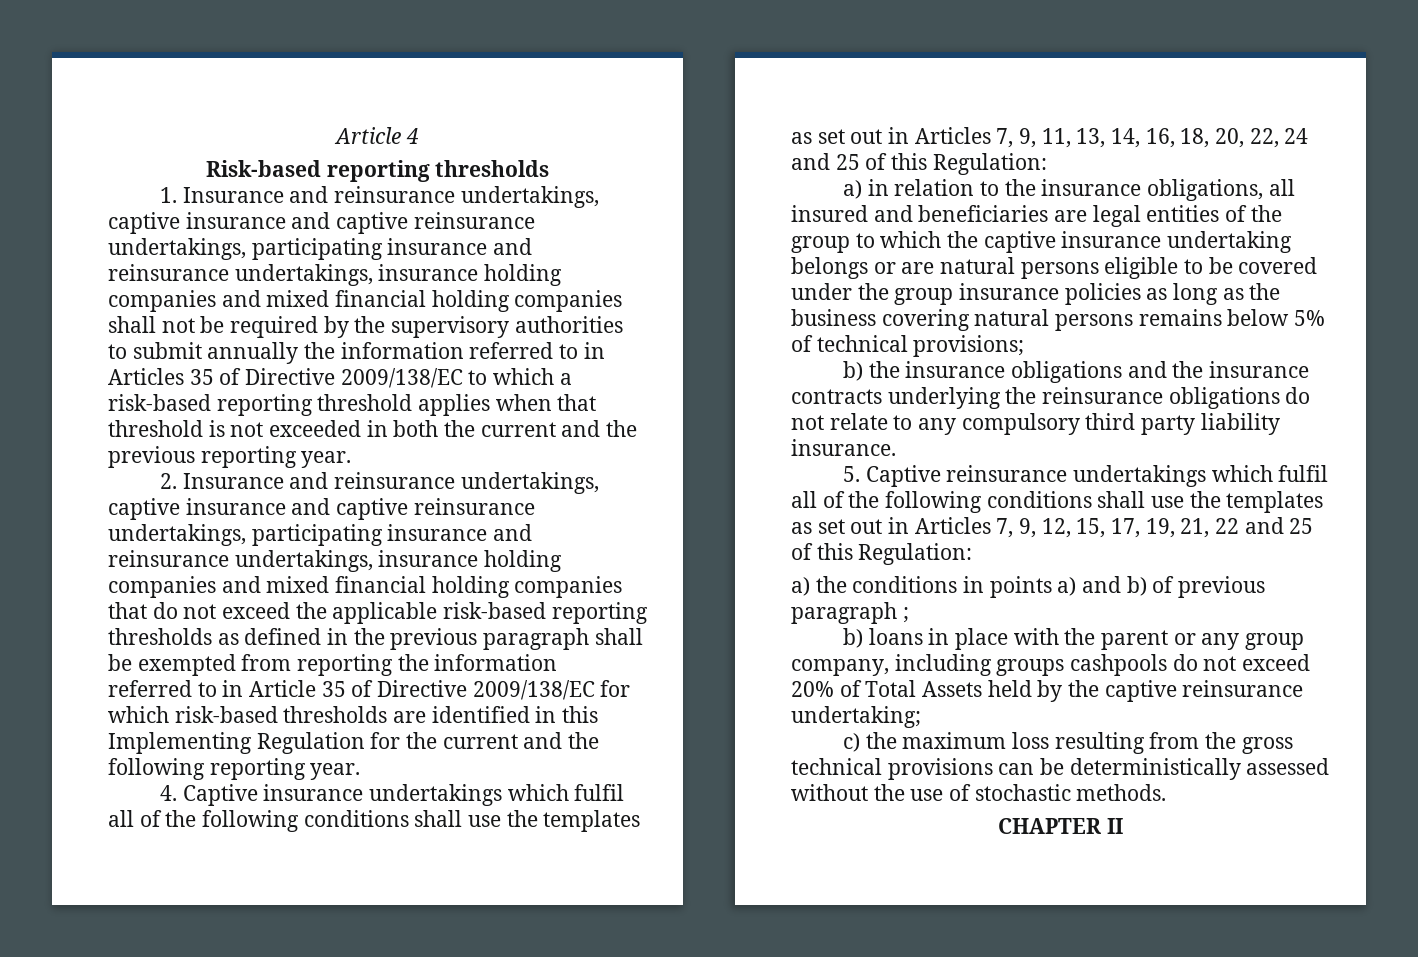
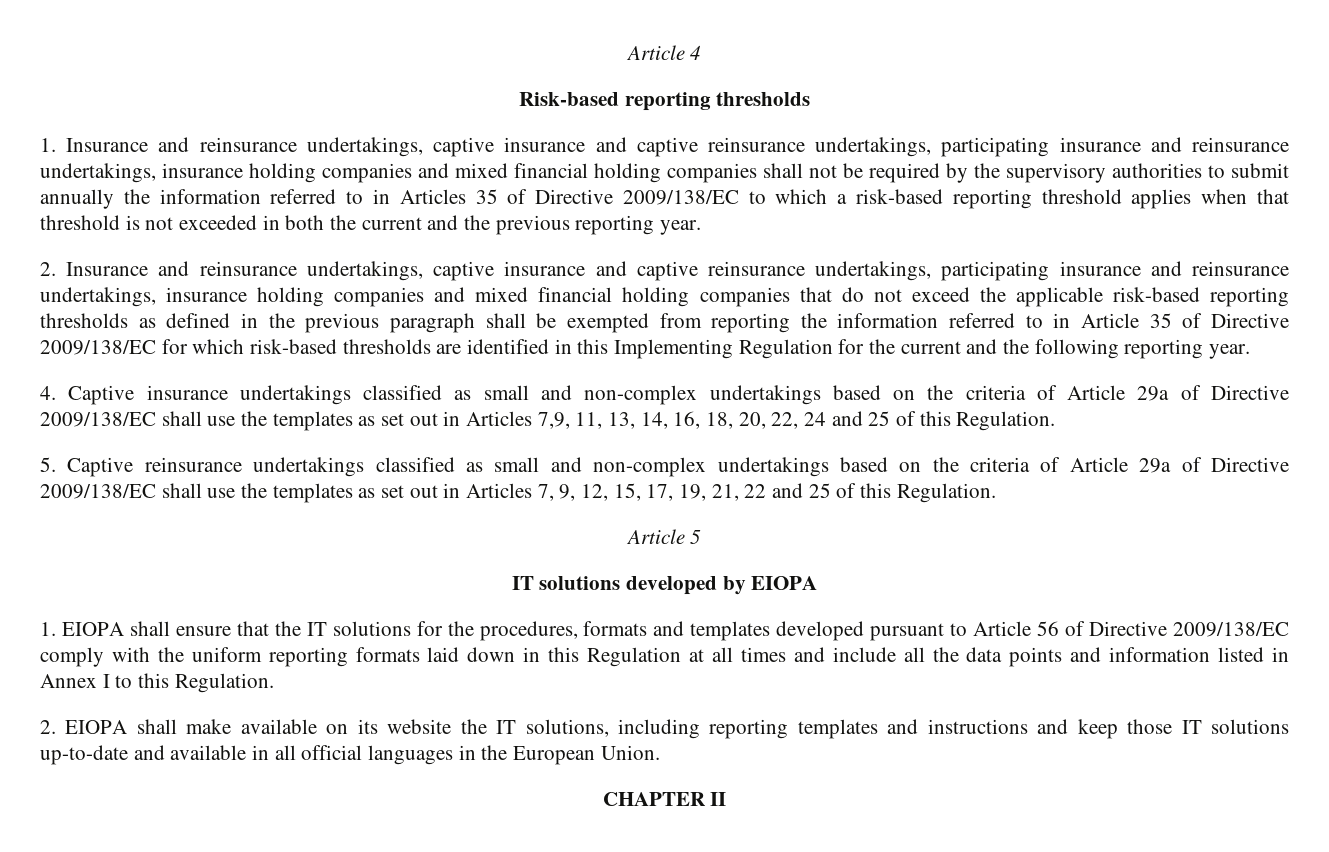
[507,784,625,801] [108,810,641,832] [791,127,1037,148] which fulfil all of the following conditions shall use the templates as set out in Articles 7, 9, -> [363,385,1290,405] [40,411,570,431] classified as small and non-complex undertakings based on the criteria of Article 29a of Directive 2009/138/EC shall use the templates as set out in Articles 7,9,
[932,153,1047,175] [842,179,1295,201] [791,205,1282,227] [791,231,1293,253] [791,257,1318,279] [791,283,1281,305] [791,309,1326,331] [791,335,1025,357] [842,361,1309,383] [791,387,1311,409] [791,413,1280,435] [791,439,896,456] [842,465,1329,487] [791,491,1092,513] Regulation: // a) in relation to the insurance obligations, all insured and beneficiaries are legal entities of the group to which the captive insurance undertaking belongs or are natural persons eligible to be covered under the group insurance policies as long as the business covering natural persons remains below 5% of technical provisions; // b) the insurance obligations and the insurance contracts underlying the reinsurance obligations do not relate to any compulsory third party liability insurance. // 5. Captive reinsurance undertakings which fulfil all of the following conditions -> [956,411,1056,431] [40,457,1290,477] [40,484,156,499] Regulation. // 5. Captive reinsurance undertakings classified as small and non-complex undertakings based on the criteria of Article 29a of Directive 2009/138/EC
[858,543,973,565] [791,576,1266,598] [791,602,909,624] [842,628,1304,650] [791,654,1311,676] [791,680,1304,702] [791,706,921,728] [842,732,1293,754] [791,758,1330,780] [791,784,1167,801] Regulation: // a) the conditions in points a) and b) of previous paragraph ; // b) loans in place with the parent or any group company, including groups cashpools do not exceed 20% of Total Assets held by the captive reinsurance undertaking; // c) the maximum loss resulting from the gross technical provisions can be deterministically assessed without the use of stochastic methods. -> [896,483,996,503] [625,529,702,544] [511,576,818,595] [40,621,1290,641] [40,647,1289,667] [40,673,274,693] [40,719,1290,739] [40,745,660,765] Regulation. // Article 5 // IT solutions developed by EIOPA // 1. EIOPA shall ensure that the IT solutions for the procedures, formats and templates developed pursuant to Article 56 of Directive 2009/138/EC comply with the uniform reporting formats laid down in this Regulation at all times and include all the data points and information listed in Annex I to this Regulation. // 2. EIOPA shall make available on its website the IT solutions, including reporting templates and instructions and keep those IT solutions up-to-date and available in all official languages in the European Union.

